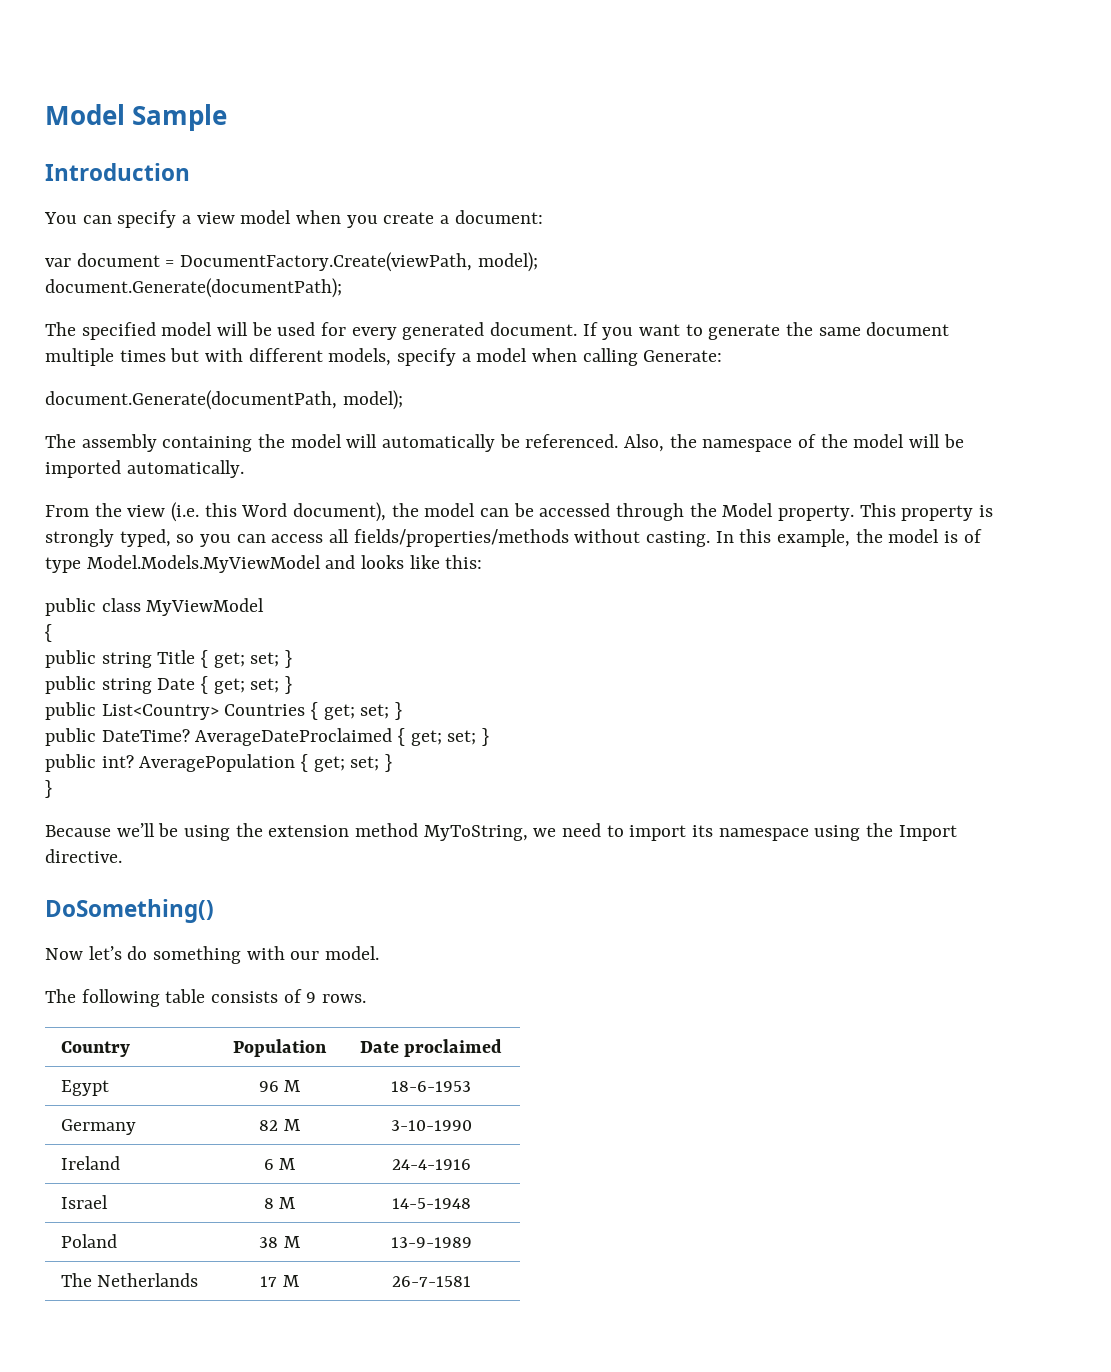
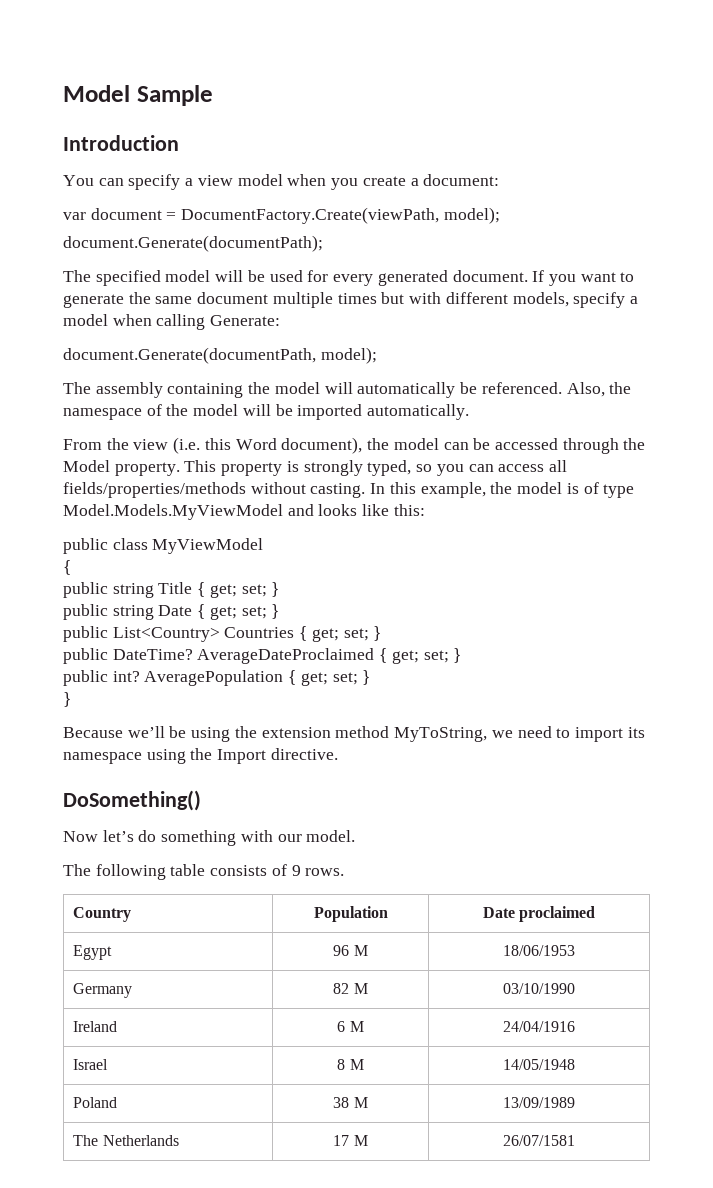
[391,1081,471,1092] 18-6-1953 -> [502,945,575,956] 18/06/1953
[390,1120,472,1131] 3-10-1990 -> [502,983,575,994] 03/10/1990
[391,1159,471,1170] 24-4-1916 -> [502,1021,575,1032] 24/04/1916
[391,1198,471,1209] 14-5-1948 -> [502,1059,575,1070] 14/05/1948
[390,1237,472,1248] 13-9-1989 -> [502,1097,575,1108] 13/09/1989
[391,1276,471,1287] 26-7-1581 -> [502,1135,575,1146] 26/07/1581

